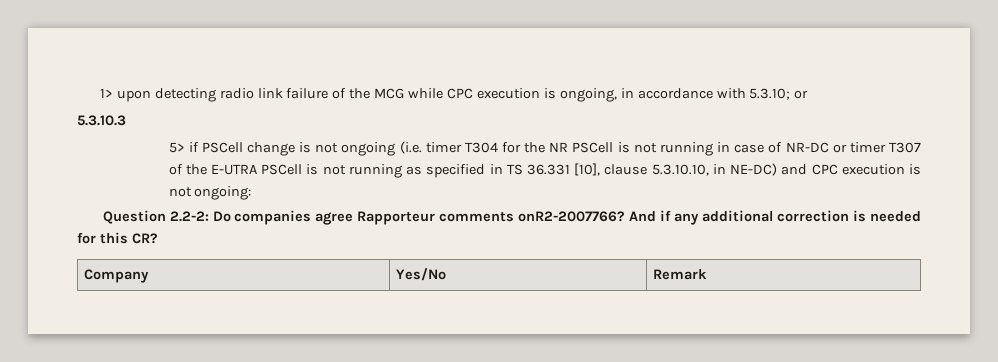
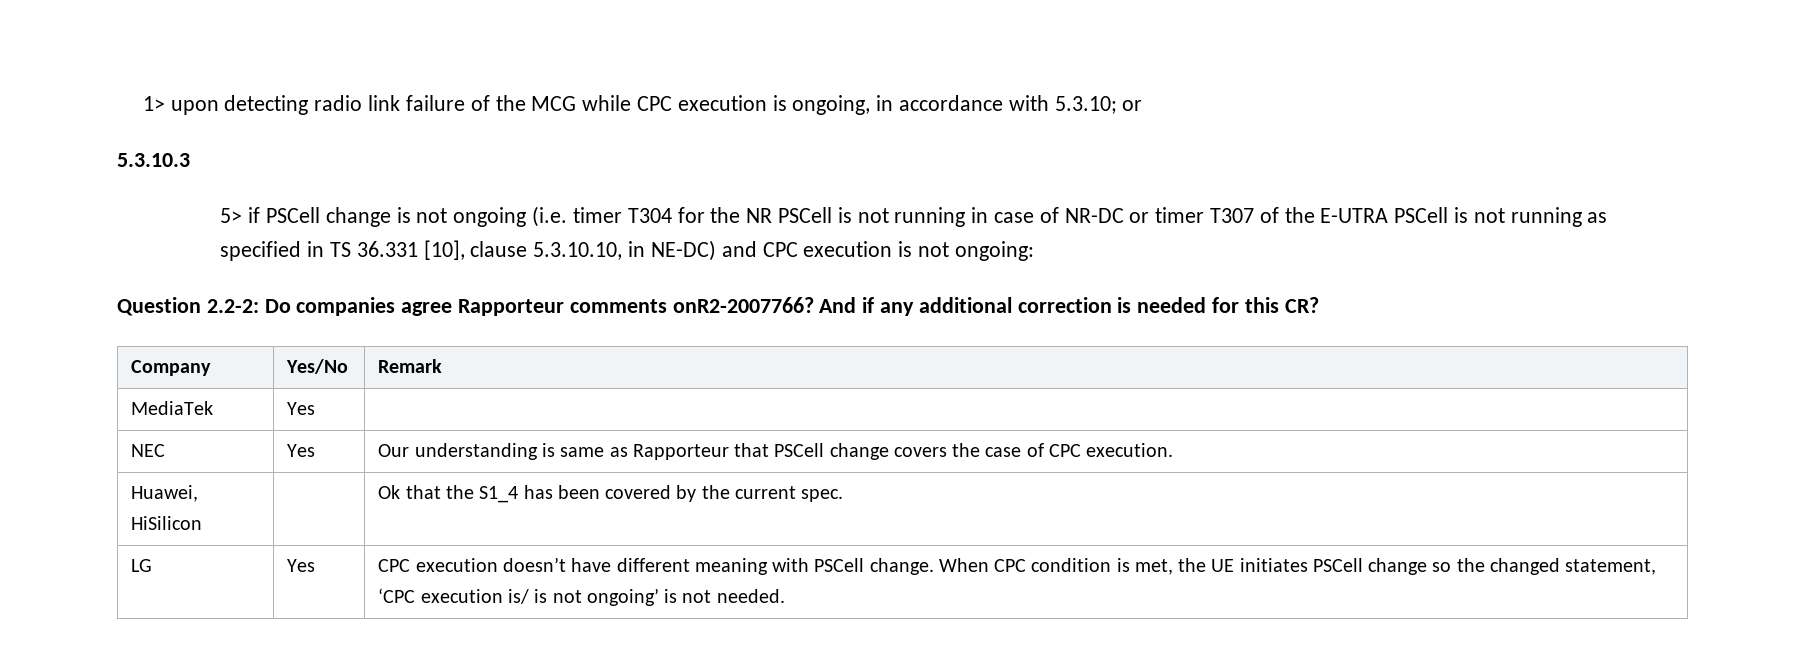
(708, 274) none -> [131,401,214,415] [287,402,316,415] [131,444,166,457] [287,444,316,457] [378,443,1174,460] [131,485,199,502] [131,516,203,530] [378,485,844,503] [131,559,153,572] [287,559,316,572] [378,557,1657,575] [378,588,785,606] // MediaTek | Yes | // NEC | Yes | Our understanding is same as Rapporteur that PSCell change covers the case of CPC execution. // Huawei, HiSilicon | | Ok that the S1_4 has been covered by the current spec. // LG | Yes | CPC execution doesn’t have different meaning with PSCell change. When CPC condition is met, the UE initiates PSCell change so the changed statement, ‘CPC execution is/ is not ongoing’ is not needed.

